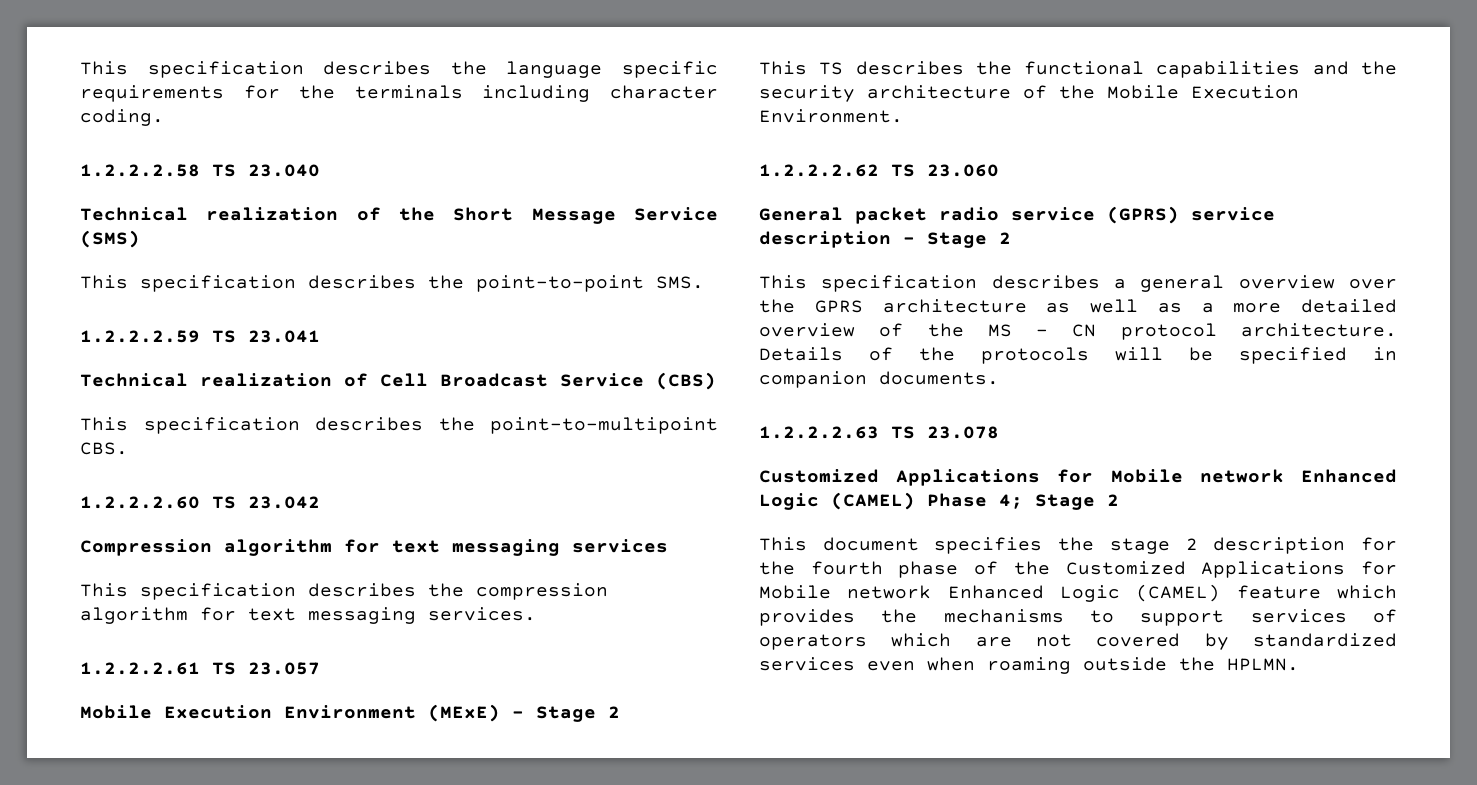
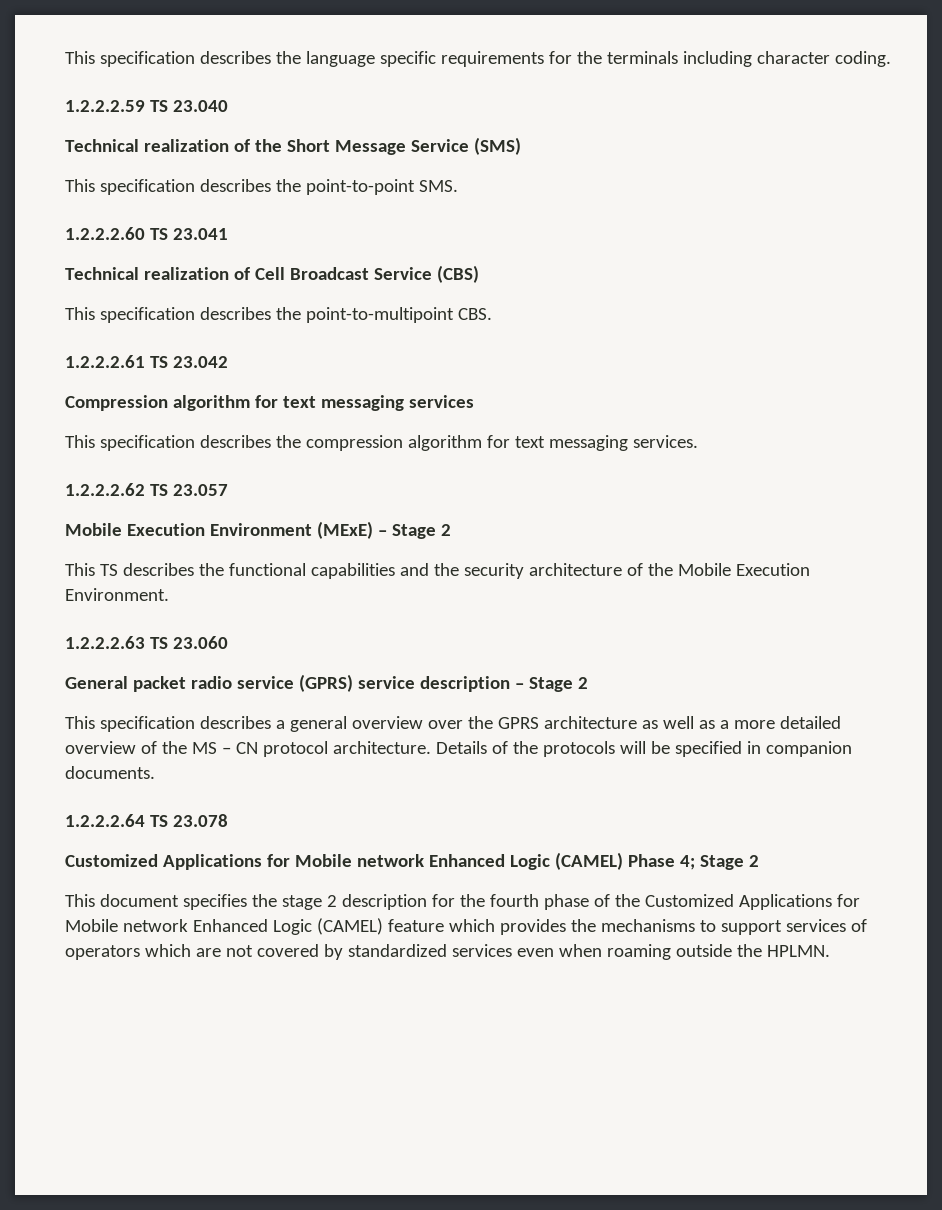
[80,164,200,177] 1.2.2.2.58 -> [65,100,145,112] 1.2.2.2.59
[80,330,200,343] 1.2.2.2.59 -> [65,227,145,240] 1.2.2.2.60
[80,496,200,509] 1.2.2.2.60 -> [65,355,145,368] 1.2.2.2.61
[80,662,200,675] 1.2.2.2.61 -> [65,483,145,496] 1.2.2.2.62
[759,164,879,177] 1.2.2.2.62 -> [65,636,145,649] 1.2.2.2.63
[759,426,879,439] 1.2.2.2.63 -> [65,814,145,827] 1.2.2.2.64

